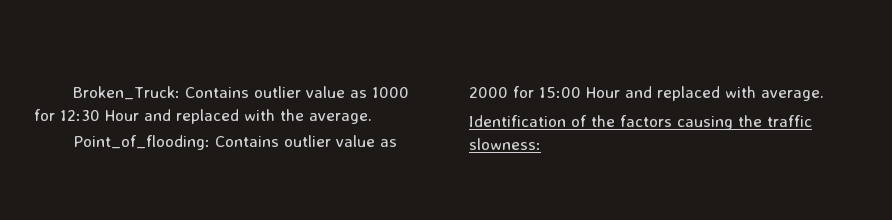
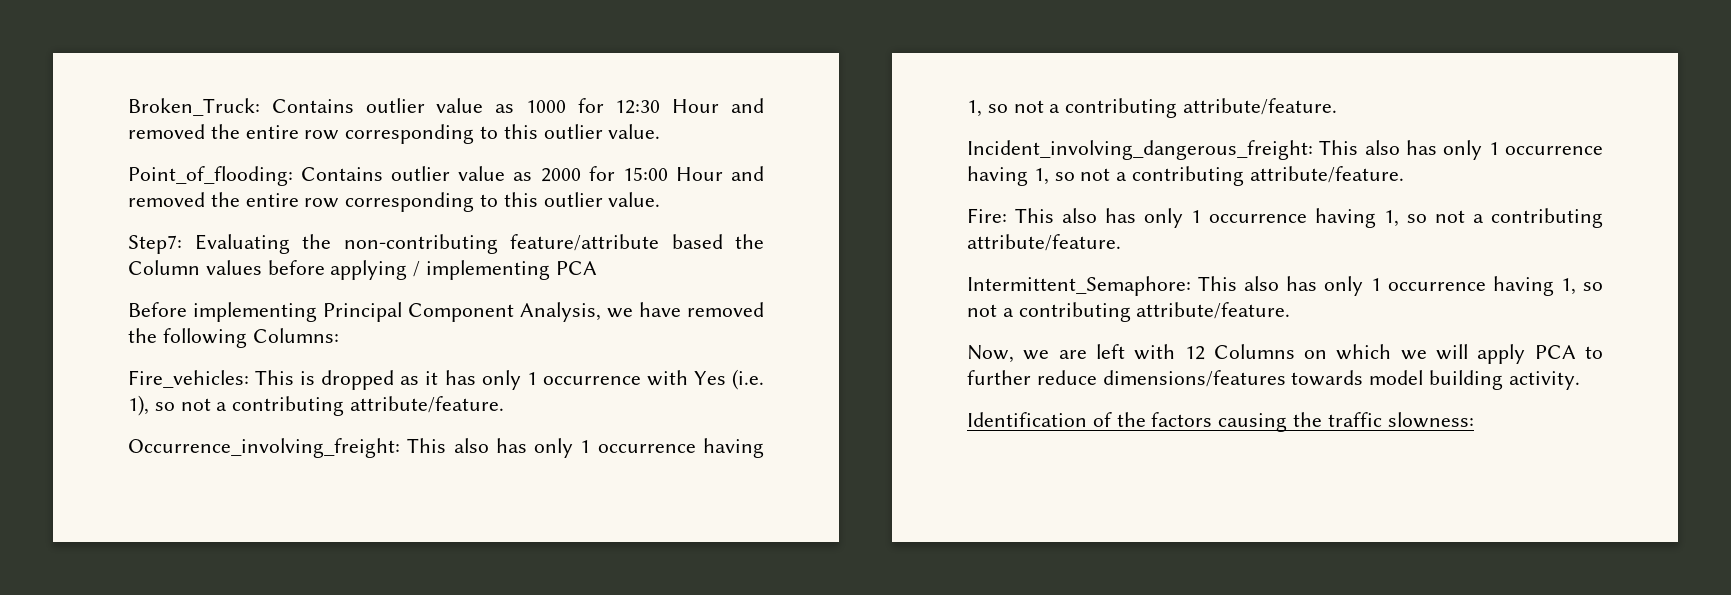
[176,109,372,124] replaced with the average. -> [128,124,661,144] removed the entire row corresponding to this outlier value.
[657,86,824,101] replaced with average. -> [128,192,661,212] [128,234,764,254] [128,260,597,280] [128,302,764,322] [128,328,339,348] [128,369,764,390] [128,395,505,416] [128,438,764,458] [967,98,1338,118] [967,140,1603,160] [967,166,1404,186] [967,208,1603,228] [967,234,1121,251] [967,276,1603,296] [967,302,1291,322] [967,344,1603,364] [967,370,1580,390] removed the entire row corresponding to this outlier value. // Step7: Evaluating the non-contributing feature/attribute based the Column values before applying / implementing PCA // Before implementing Principal Component Analysis, we have removed the following Columns: // Fire_vehicles: This is dropped as it has only 1 occurrence with Yes (i.e. 1), so not a contributing attribute/feature. // Occurrence_involving_freight: This also has only 1 occurrence having 1, so not a contributing attribute/feature. // Incident_involving_dangerous_freight: This also has only 1 occurrence having 1, so not a contributing attribute/feature. // Fire: This also has only 1 occurrence having 1, so not a contributing attribute/feature. // Intermittent_Semaphore: This also has only 1 occurrence having 1, so not a contributing attribute/feature. // Now, we are left with 12 Columns on which we will apply PCA to further reduce dimensions/features towards model building activity.

